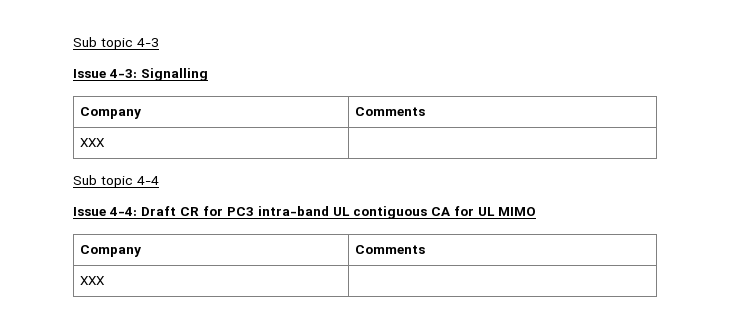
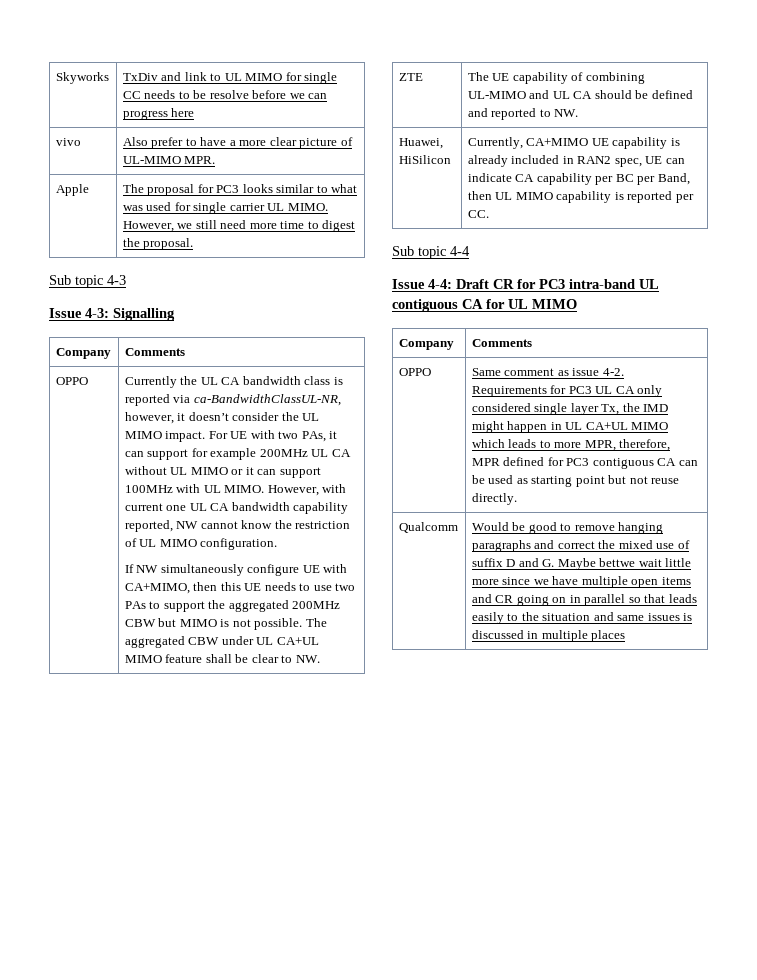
(73, 42) none -> [55,72,109,84] [122,72,338,84] [122,90,328,99] [122,108,195,120] [55,138,81,146] [122,137,353,149] [122,156,216,164] [55,184,89,196] [122,184,358,196] [122,202,328,214] [122,220,356,232] [122,238,194,250] Skyworks | TxDiv and link to UL MIMO for single CC needs to be resolve before we can progress here // vivo | Also prefer to have a more clear picture of UL-MIMO MPR. // Apple | The proposal for PC3 looks similar to what was used for single carrier UL MIMO. However, we still need more time to digest the proposal. //
[79,138,105,147] XXX | -> [55,377,88,385] [124,376,343,388] [124,394,341,406] [124,412,320,424] [124,430,338,442] [124,448,351,460] [124,466,321,478] [124,484,347,496] [124,502,349,514] [124,520,351,532] [124,538,278,550] [124,564,348,576] [124,582,356,594] [124,600,341,612] [124,618,327,630] [124,636,319,648] [124,654,320,663] [398,73,423,81] [467,72,645,84] [467,90,693,99] [467,108,579,120] [398,138,443,149] [398,155,451,164] [467,137,680,149] [467,155,685,167] [467,173,690,185] [467,191,694,203] [467,210,489,218] OPPO | Currently the UL CA bandwidth class is reported via ca-BandwidthClassUL-NR, however, it doesn’t consider the UL MIMO impact. For UE with two PAs, it can support for example 200MHz UL CA without UL MIMO or it can support 100MHz with UL MIMO. However, with current one UL CA bandwidth capability reported, NW cannot know the restriction of UL MIMO configuration. // If NW simultaneously configure UE with CA+MIMO, then this UE needs to use two PAs to support the aggregated 200MHz CBW but MIMO is not possible. The aggregated CBW under UL CA+UL MIMO feature shall be clear to NW. // ZTE | The UE capability of combining UL-MIMO and UL CA should be defined and reported to NW. // Huawei, HiSilicon | Currently, CA+MIMO UE capability is already included in RAN2 spec, UE can indicate CA capability per BC per Band, then UL MIMO capability is reported per CC.
[79,276,105,285] XXX | -> [398,368,431,376] [471,368,624,376] [471,385,663,397] [471,403,669,415] [471,421,669,433] [471,439,671,451] [471,457,698,469] [471,475,680,487] [471,493,517,505] [398,522,458,533] [471,522,664,534] [471,540,690,552] [471,558,692,570] [471,576,691,588] [471,594,697,606] [471,612,693,624] [471,630,626,642] OPPO | Same comment as issue 4-2. Requirements for PC3 UL CA only considered single layer Tx, the IMD might happen in UL CA+UL MIMO which leads to more MPR, therefore, MPR defined for PC3 contiguous CA can be used as starting point but not reuse directly. // Qualcomm | Would be good to remove hanging paragraphs and correct the mixed use of suffix D and G. Maybe bettwe wait little more since we have multiple open items and CR going on in parallel so that leads easily to the situation and same issues is discussed in multiple places

